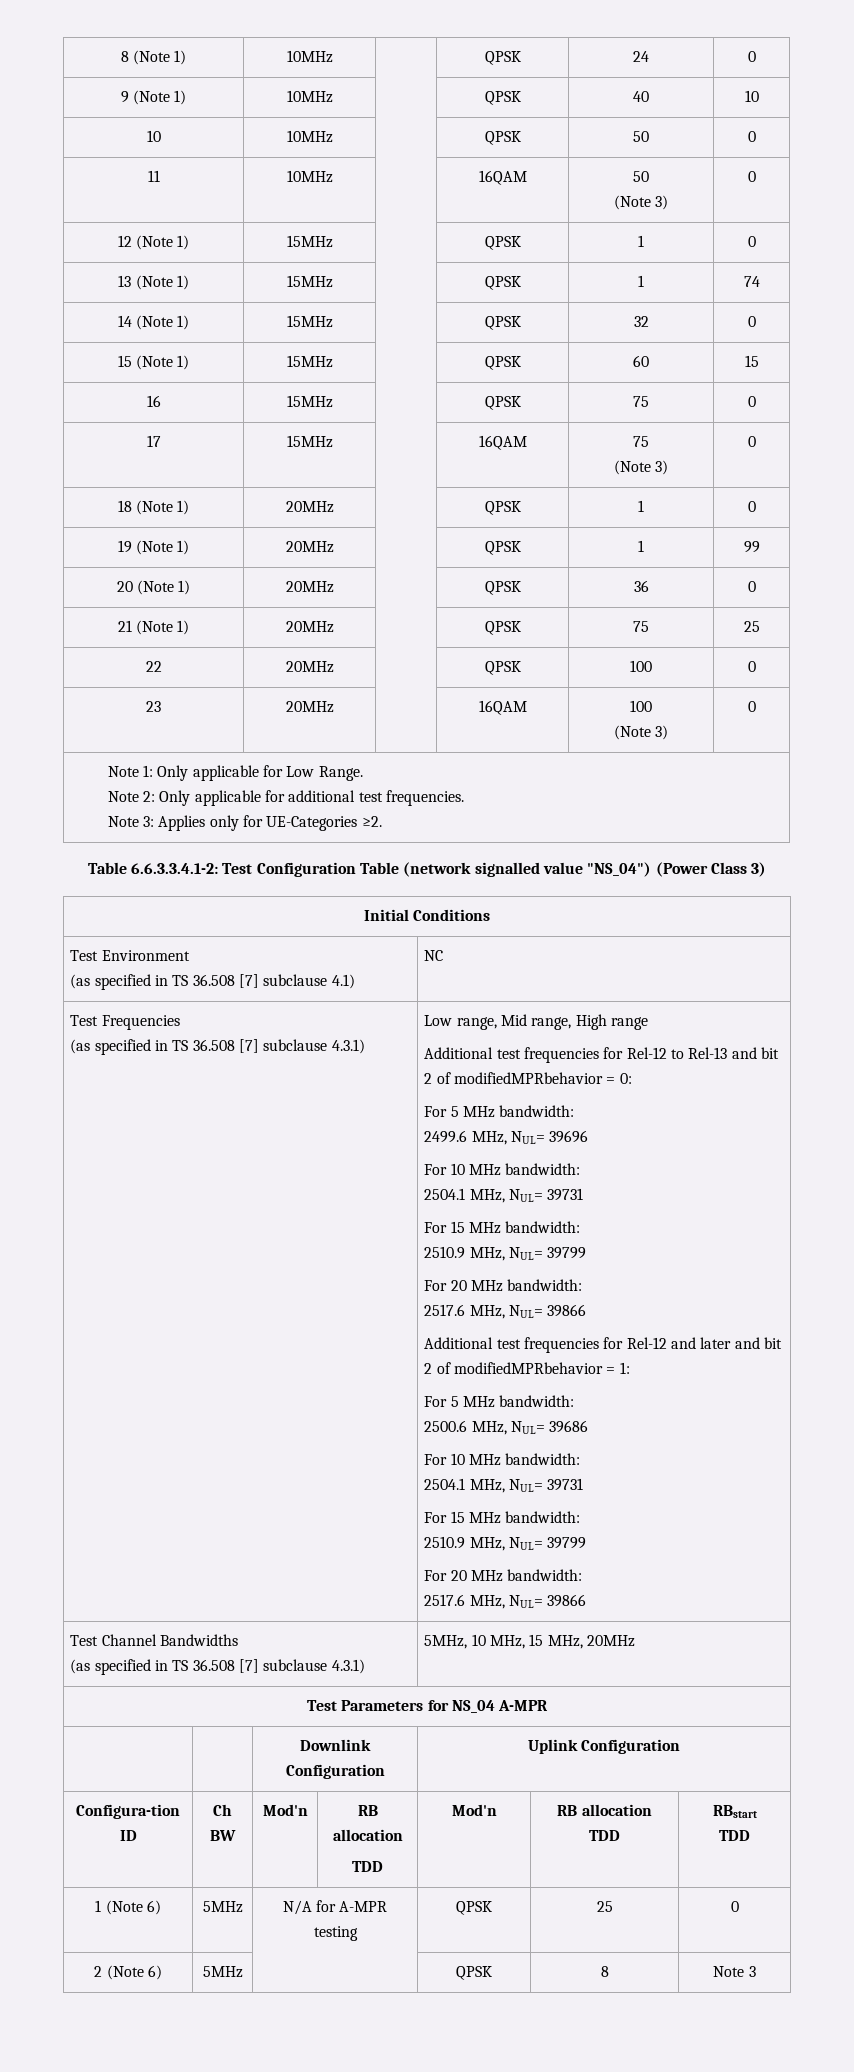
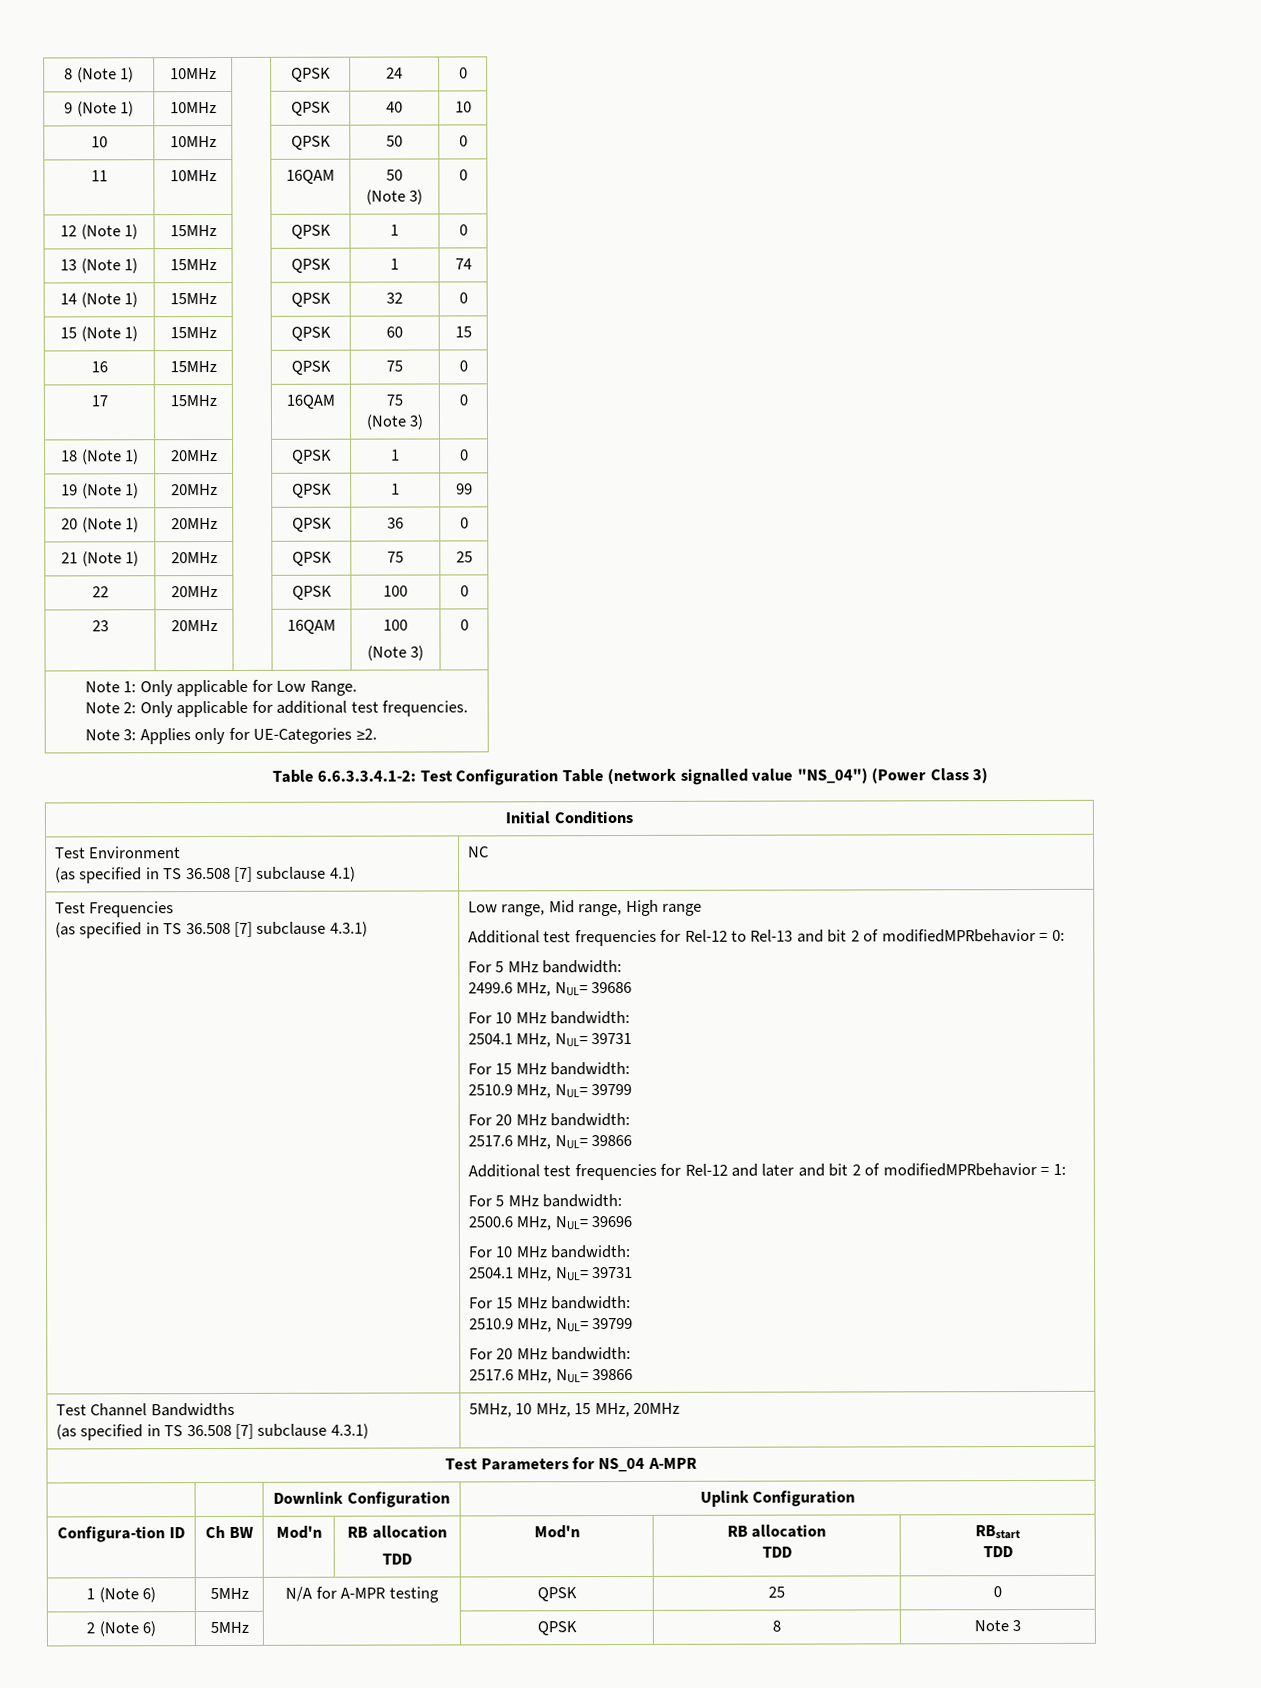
[549,1130,589,1143] 39696 -> [591,981,633,994] 39686
[549,1420,589,1433] 39686 -> [591,1215,633,1228] 39696

